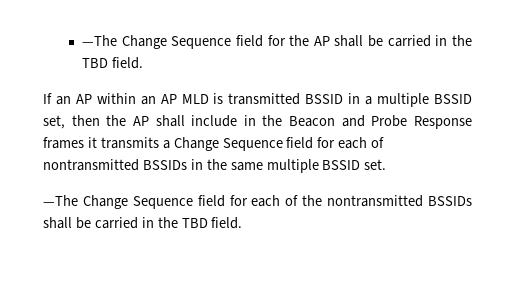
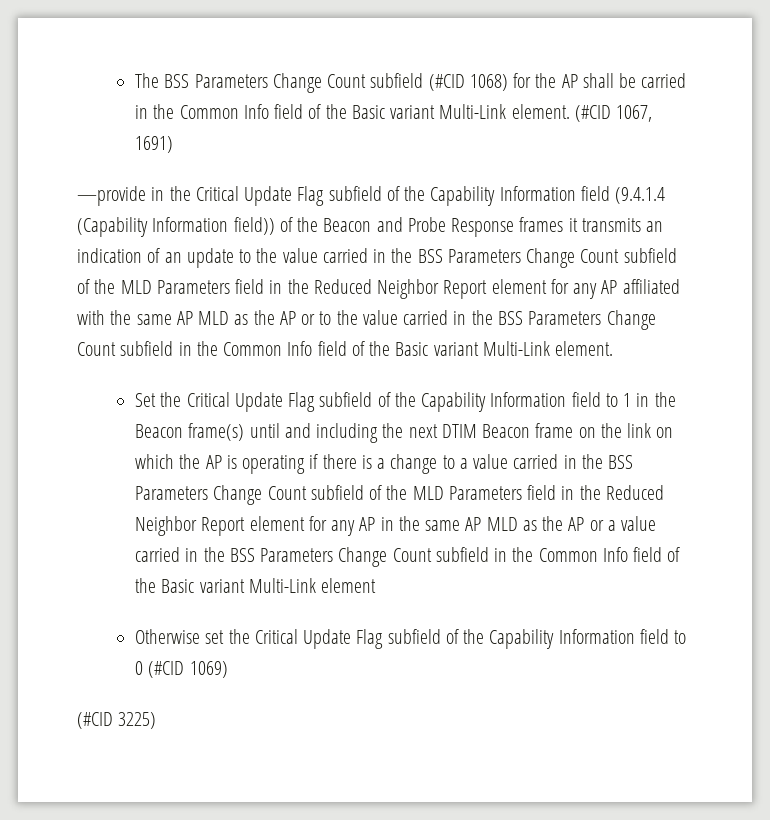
[81,35,263,49] —The Change Sequence field -> [135,73,508,93] The BSS Parameters Change Count subfield (#CID 1068)
[81,57,143,69] [43,93,472,107] [43,115,256,129] TBD field. // If an AP within an AP MLD is transmitted BSSID in a multiple BSSID set, then the AP shall include in -> [179,104,653,122] [135,136,174,153] [77,186,666,206] [77,217,293,237] Common Info field of the Basic variant Multi-Link element. (#CID 1067, 1691) // —provide in the Critical Update Flag subfield of the Capability Information field (9.4.1.4 (Capability Information field)) of
[162,137,385,151] [43,159,387,173] [43,195,473,209] [43,217,243,229] a Change Sequence field for each of nontransmitted BSSIDs in the same multiple BSSID set. // —The Change Sequence field for each of the nontransmitted BSSIDs shall be carried in the TBD field. -> [646,221,664,232] [77,248,677,268] [77,279,680,299] [77,310,656,330] [77,341,614,356] [135,392,676,412] [135,423,674,443] [135,454,634,474] [135,485,664,505] [135,516,657,536] [135,547,681,567] [135,578,377,593] [135,629,687,649] [135,661,228,678] [77,712,157,729] an indication of an update to the value carried in the BSS Parameters Change Count subfield of the MLD Parameters field in the Reduced Neighbor Report element for any AP affiliated with the same AP MLD as the AP or to the value carried in the BSS Parameters Change Count subfield in the Common Info field of the Basic variant Multi-Link element. // Set the Critical Update Flag subfield of the Capability Information field to 1 in the Beacon frame(s) until and including the next DTIM Beacon frame on the link on which the AP is operating if there is a change to a value carried in the BSS Parameters Change Count subfield of the MLD Parameters field in the Reduced Neighbor Report element for any AP in the same AP MLD as the AP or a value carried in the BSS Parameters Change Count subfield in the Common Info field of the Basic variant Multi-Link element // Otherwise set the Critical Update Flag subfield of the Capability Information field to 0 (#CID 1069) // (#CID 3225)

